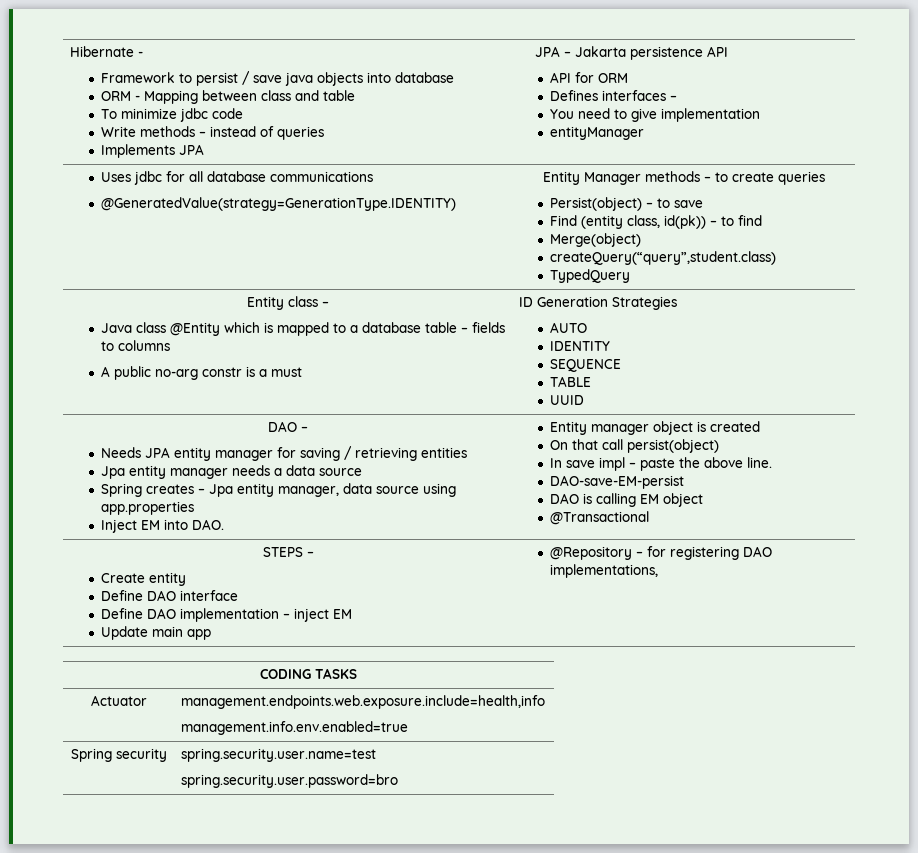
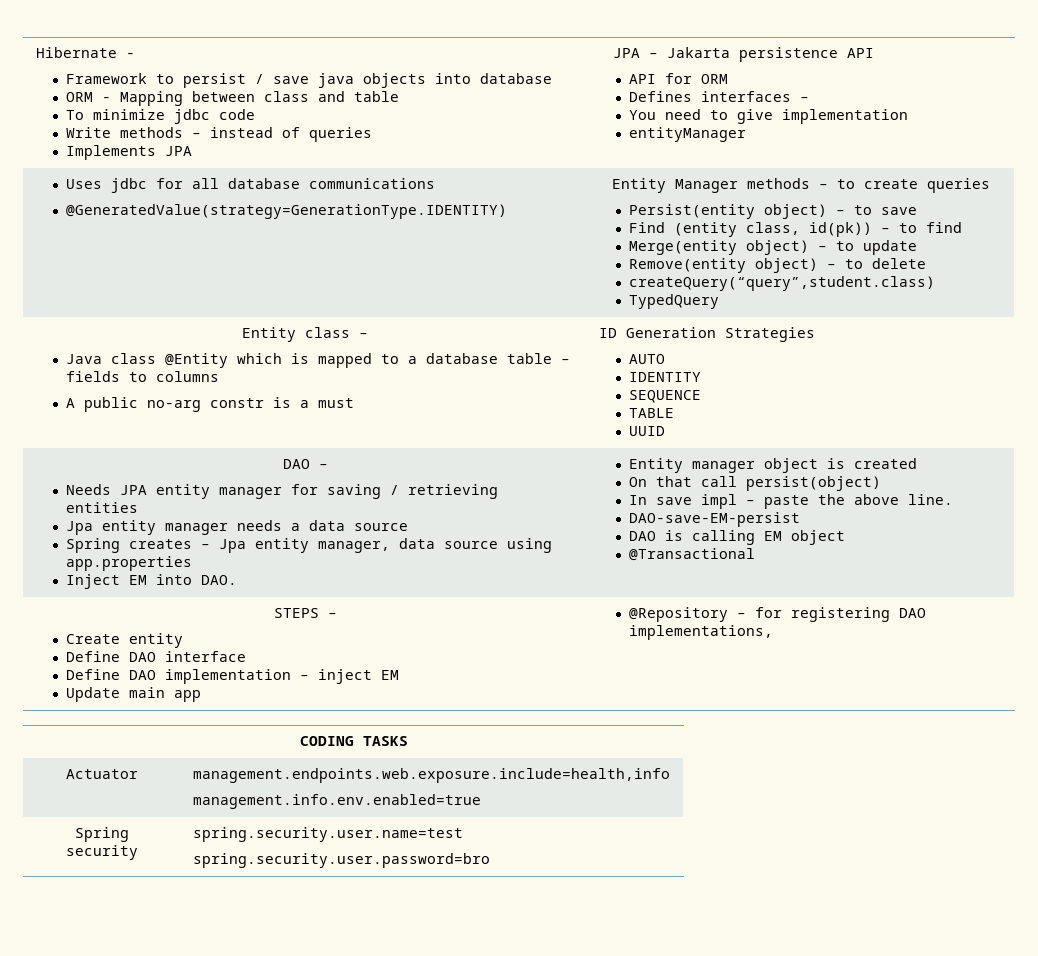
[549,197,642,211] Persist(object) -> [628,204,827,219] Persist(entity object)
[549,233,641,247] Merge(object) -> [628,240,917,255] [628,258,926,273] Merge(entity object) – to update // Remove(entity object) – to delete

